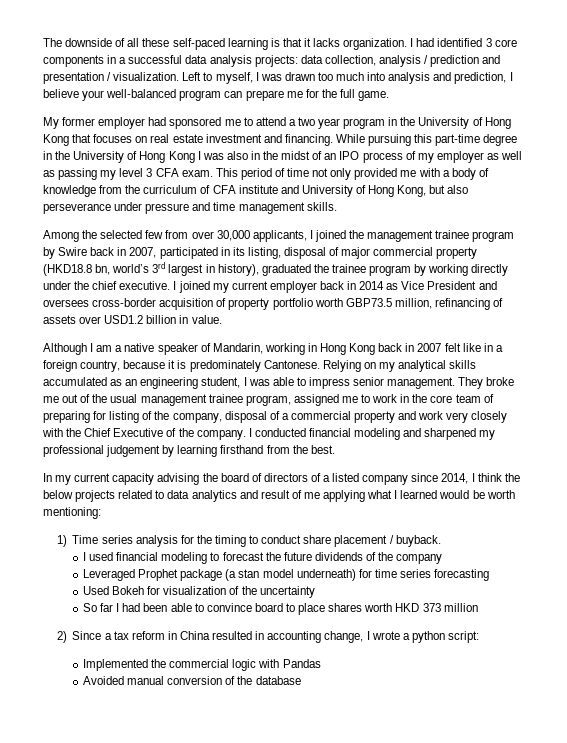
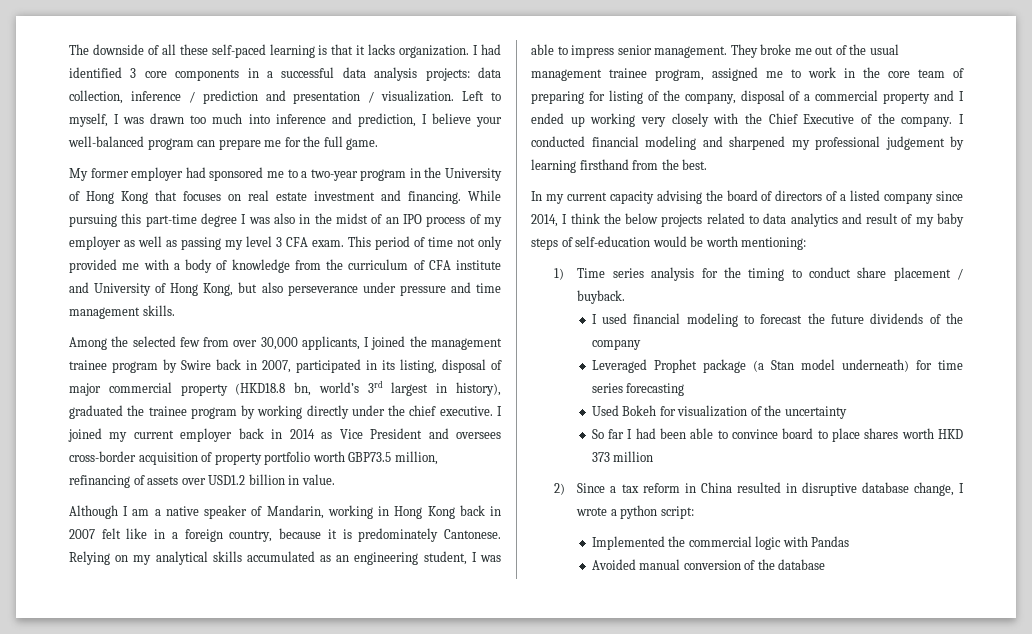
[378,55,421,67] analysis -> [130,91,181,101] inference
[388,72,431,84] analysis -> [275,114,326,124] inference
[255,117,341,129] attend a two year -> [301,169,358,181] a two-year
[43,151,195,163] in the University of Hong Kong -> (237, 220) none
[418,411,444,420] work -> [959,91,964,101] [531,113,636,127] I ended up working
[303,490,438,502] me applying what I learned -> [915,213,964,227] [531,236,651,250] my baby steps of self-education
[238,569,260,578] stan -> [770,360,794,370] Stan
[267,631,322,643] accounting -> [801,482,909,496] disruptive database

